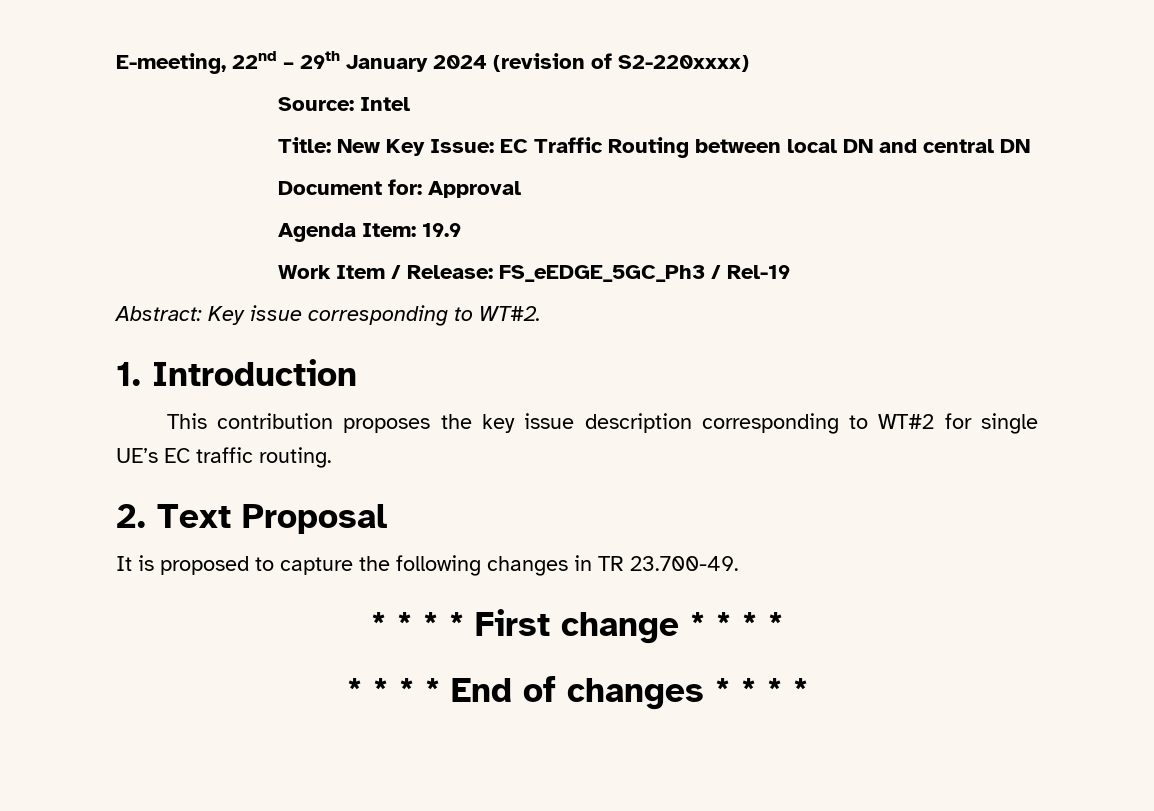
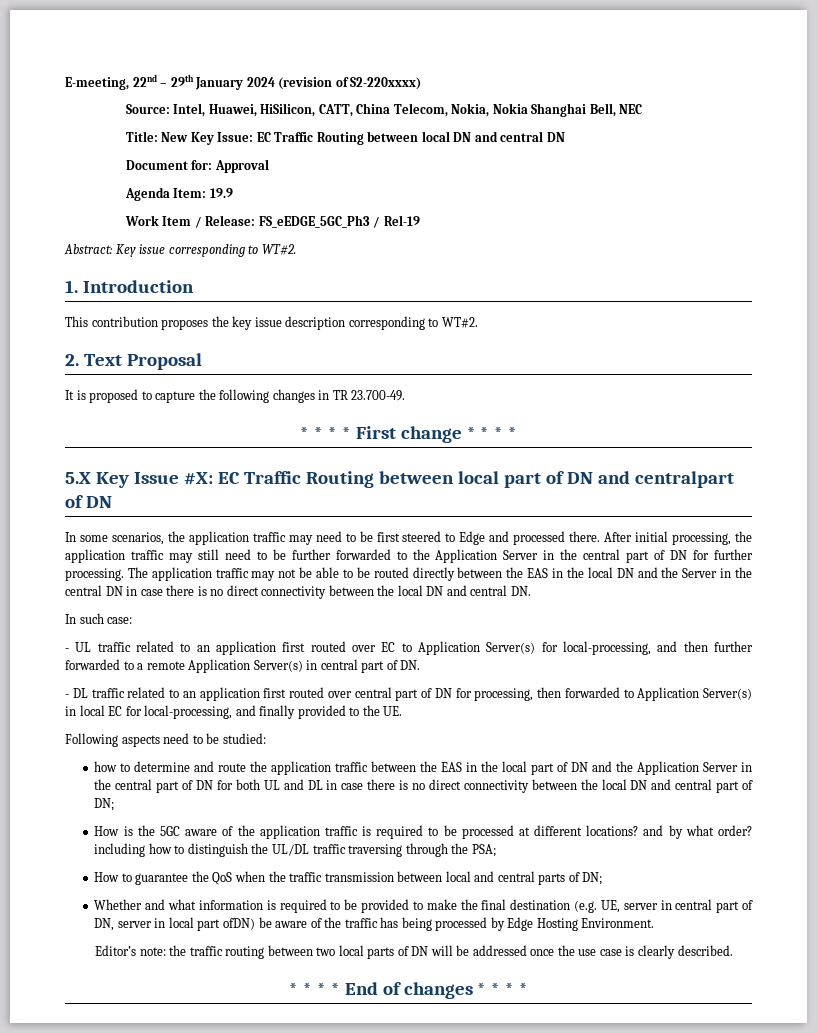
[360,97,411,111] Intel -> [173,103,643,117] Intel, Huawei, HiSilicon, CATT, China Telecom, Nokia, Nokia Shanghai Bell, NEC
[878,413,1038,434] [116,447,332,468] WT#2 for single UE’s EC traffic routing. -> [441,317,478,328] WT#2.
(783, 624) none -> [65,471,734,488] [65,495,112,508] [65,531,752,545] [65,549,754,563] [65,567,752,581] [65,585,531,599] [65,613,133,624] [65,641,753,655] [65,659,421,673] [65,687,752,701] [65,705,403,719] [65,733,266,747] [94,761,753,775] [94,779,753,793] [94,798,115,811] [94,825,753,839] [94,843,496,857] [94,871,603,885] [94,899,753,913] [94,917,655,931] [95,945,733,959] // 5.X Key Issue #X: EC Traffic Routing between local part of DN and centralpart of DN // In some scenarios, the application traffic may need to be first steered to Edge and processed there. After initial processing, the application traffic may still need to be further forwarded to the Application Server in the central part of DN for further processing. The application traffic may not be able to be routed directly between the EAS in the local DN and the Server in the central DN in case there is no direct connectivity between the local DN and central DN. // In such case: // - UL traffic related to an application first routed over EC to Application Server(s) for local-processing, and then further forwarded to a remote Application Server(s) in central part of DN. // - DL traffic related to an application first routed over central part of DN for processing, then forwarded to Application Server(s) in local EC for local-processing, and finally provided to the UE. // Following aspects need to be studied: // how to determine and route the application traffic between the EAS in the local part of DN and the Application Server in the central part of DN for both UL and DL in case there is no direct connectivity between the local DN and central part of DN; // How is the 5GC aware of the application traffic is required to be processed at different locations? and by what order? including how to distinguish the UL/DL traffic traversing through the PSA; // How to guarantee the QoS when the traffic transmission between local and central parts of DN; // Whether and what information is required to be provided to make the final destination (e.g. UE, server in central part of DN, server in local part ofDN) be aware of the traffic has being processed by Edge Hosting Environment. // Editor’s note: the traffic routing between two local parts of DN will be addressed once the use case is clearly described.

